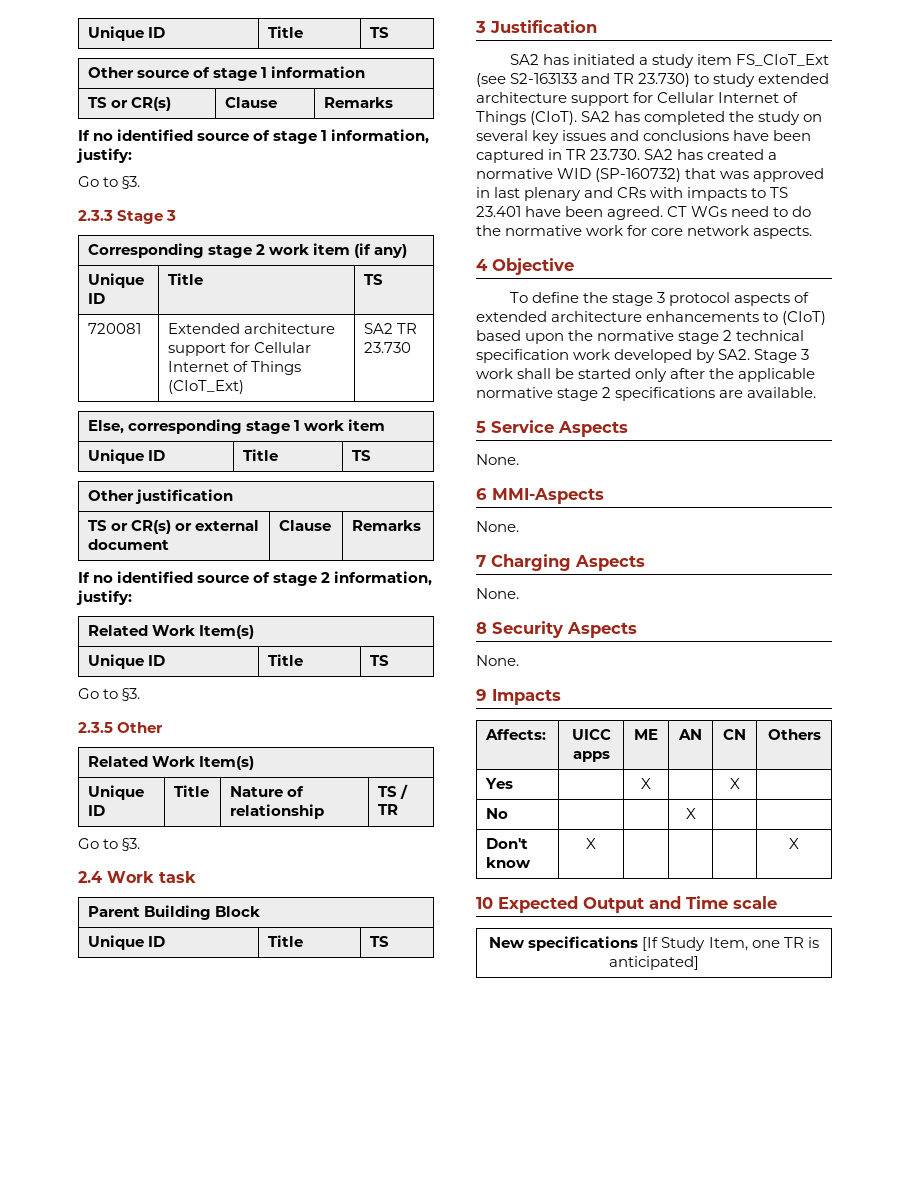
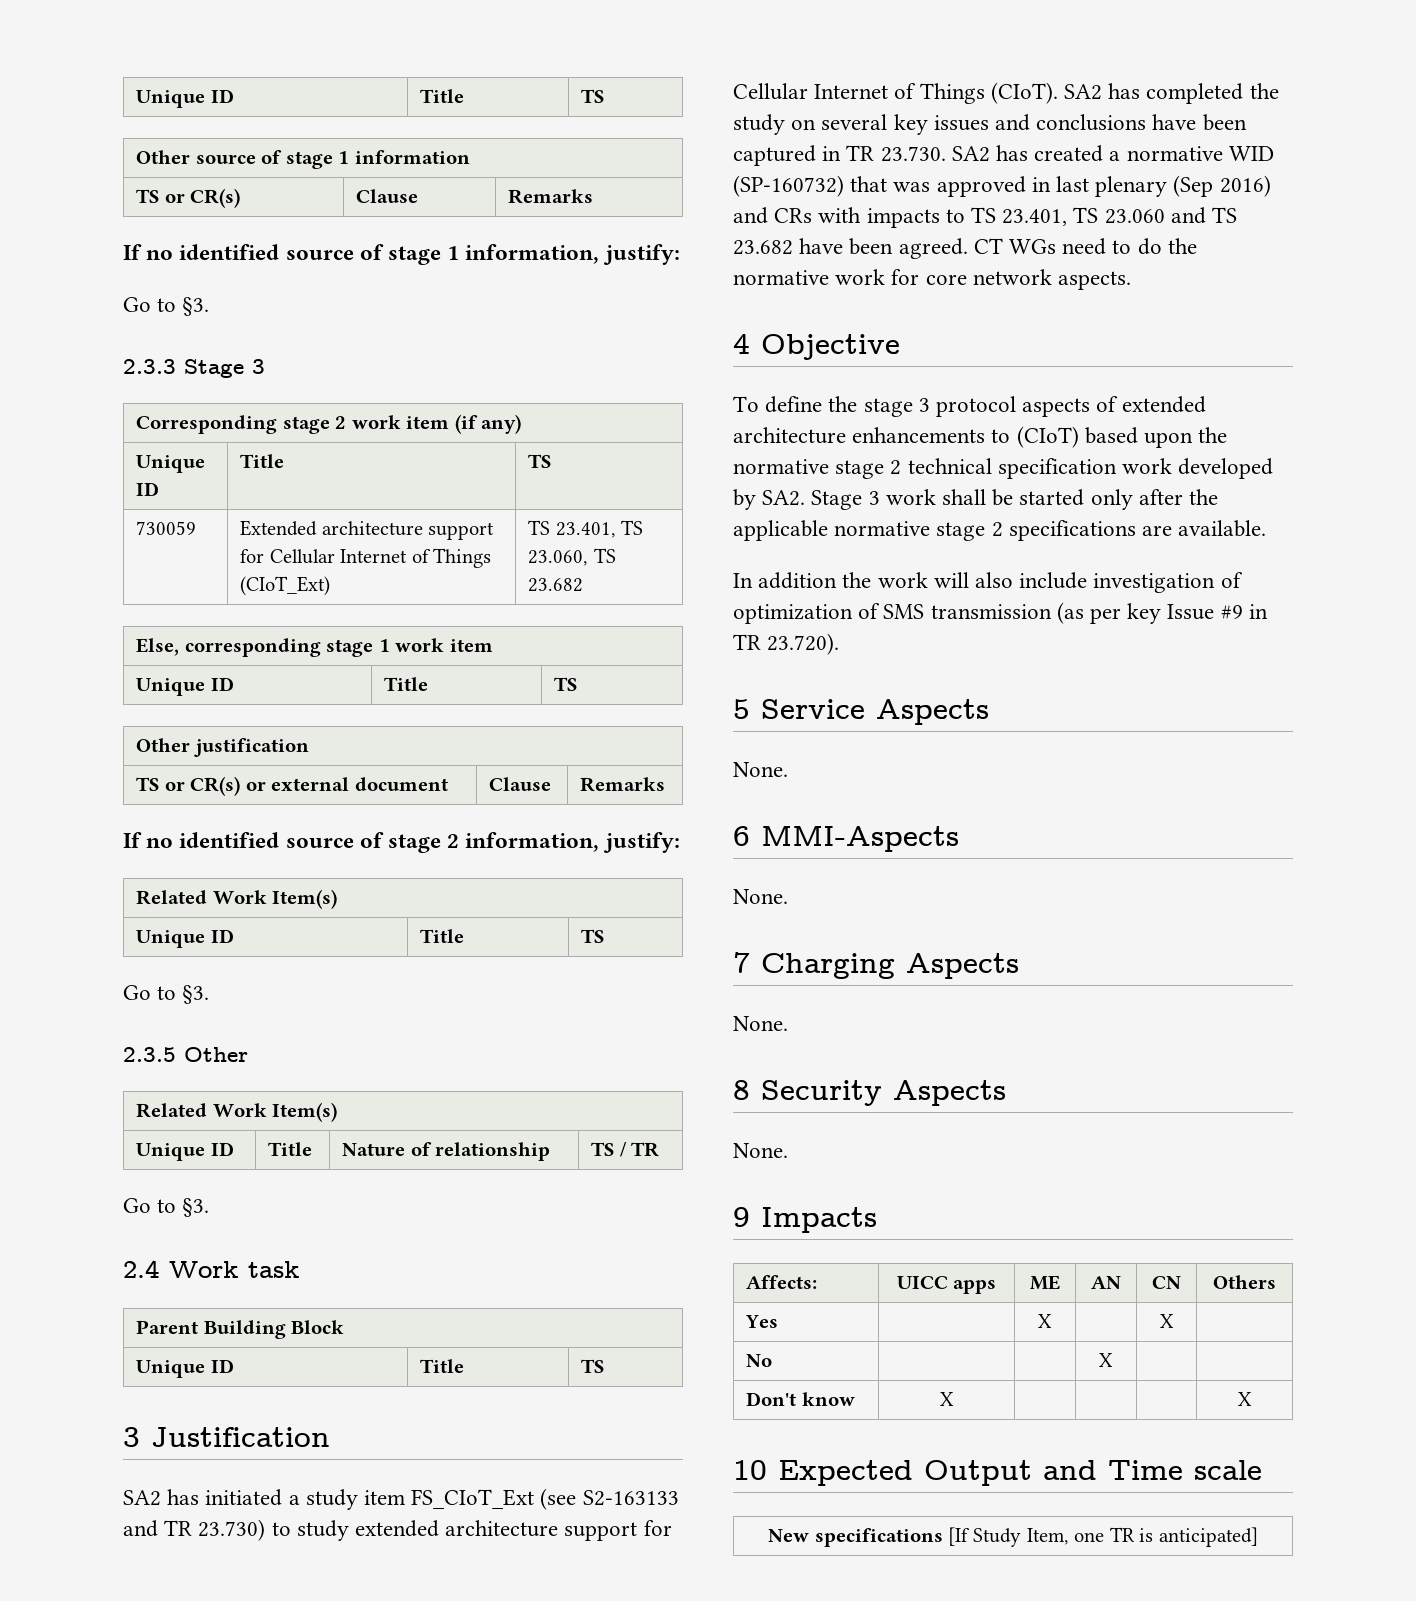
[88,323,142,334] 720081 -> [136,521,197,535] 730059
[364,323,418,334] [364,342,412,353] SA2 TR 23.730 -> [528,520,644,538] [528,548,616,566] [528,578,584,592] TS 23.401, TS 23.060, TS 23.682
(582, 194) none -> [1173,175,1271,197] (Sep 2016)
[476,206,521,217] 23.401 -> [1002,207,1238,226] [733,240,793,255] 23.401, TS 23.060 and TS 23.682
(817, 392) none -> [733,572,1243,593] [733,602,1268,624] [733,633,840,655] // In addition the work will also include investigation of optimization of SMS transmission (as per key Issue #9 in TR 23.720).

